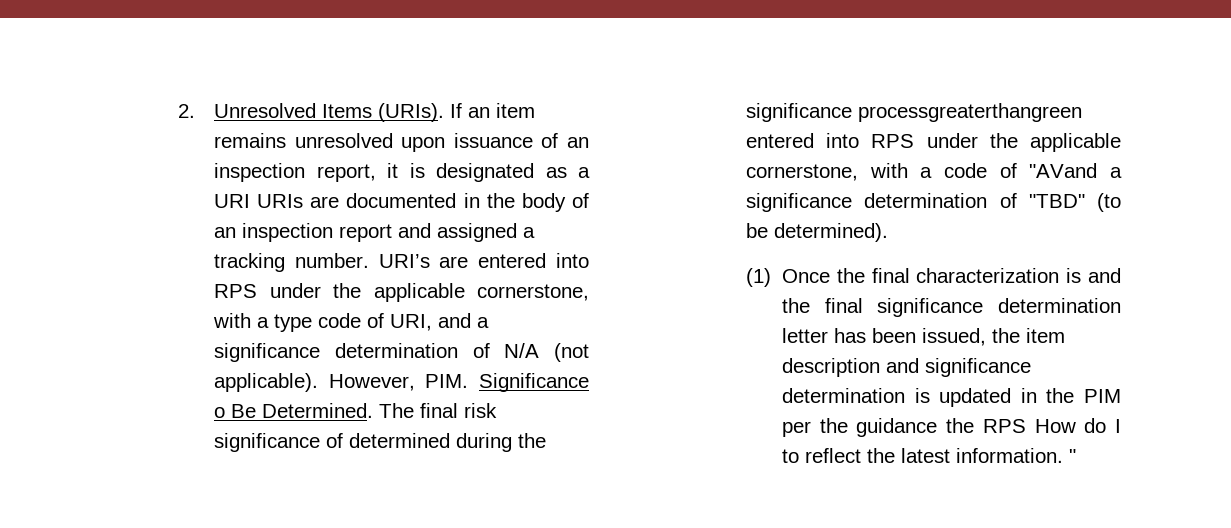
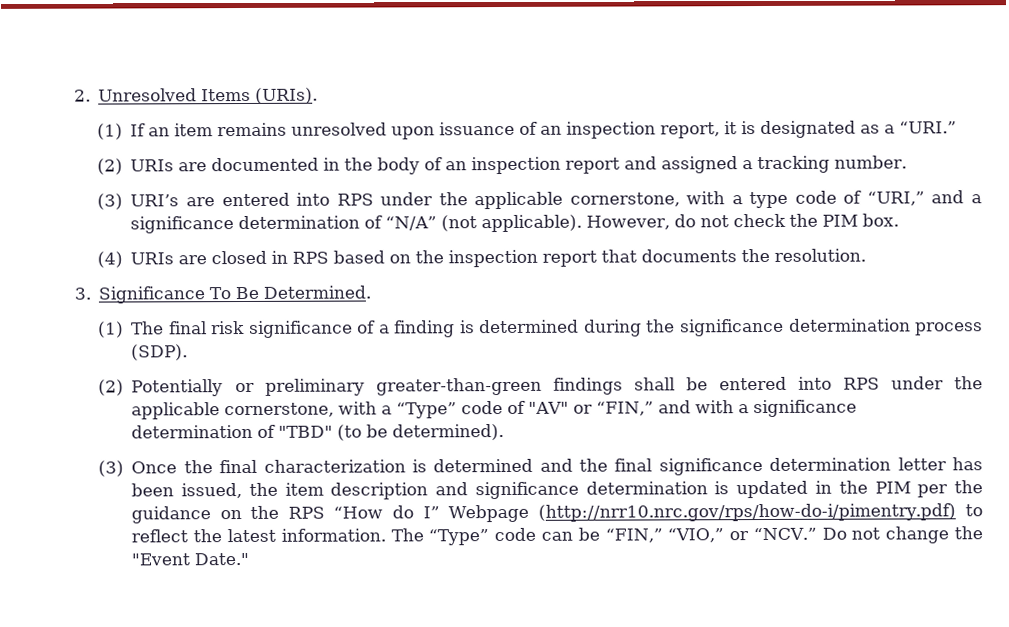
(445, 112) none -> [97,123,124,140] // (1)
[214,194,251,208] URI -> [899,121,958,134] [97,158,124,175] “URI.” // (2)
(369, 260) none -> [97,193,124,210] // (3)
[390,314,433,331] URI, -> [866,191,925,206] “URI,”
[504,343,540,358] N/A -> [385,216,438,231] “N/A”
[425,373,589,392] [214,407,226,418] PIM. Significance o -> [674,213,900,228] [97,248,867,268] [73,286,232,304] do not check the PIM box. // (4) URIs are closed in RPS based on the inspection report that documents the resolution. // 3. Significance To
(374, 410) none -> [98,321,125,338] // (1)
(344, 440) none -> [378,320,475,338] a finding is
[858,103,1083,122] [746,133,1121,152] [746,163,1098,181] processgreaterthangreen entered into RPS under the applicable cornerstone, with a code of "AVand -> [788,318,983,336] [131,344,189,361] [98,376,984,397] [131,400,735,420] determination process (SDP). // (2) Potentially or preliminary greater-than-green findings shall be entered into RPS under the applicable cornerstone, with a “Type” code of "AV" or “FIN,” and with
[746,268,772,287] (1) -> [98,460,125,477] (3)
(1082, 275) none -> [433,458,534,473] determined
(938, 427) none -> [219,510,242,520] on
[1034,418,1121,433] How do I -> [333,503,957,523] “How do I” Webpage (http://nrr10.nrc.gov/rps/how-do-i/pimentry.pdf)
[1069,449,1077,463] " -> [390,526,983,546] [131,552,250,566] The “Type” code can be “FIN,” “VIO,” or “NCV.” Do not change the "Event Date."

